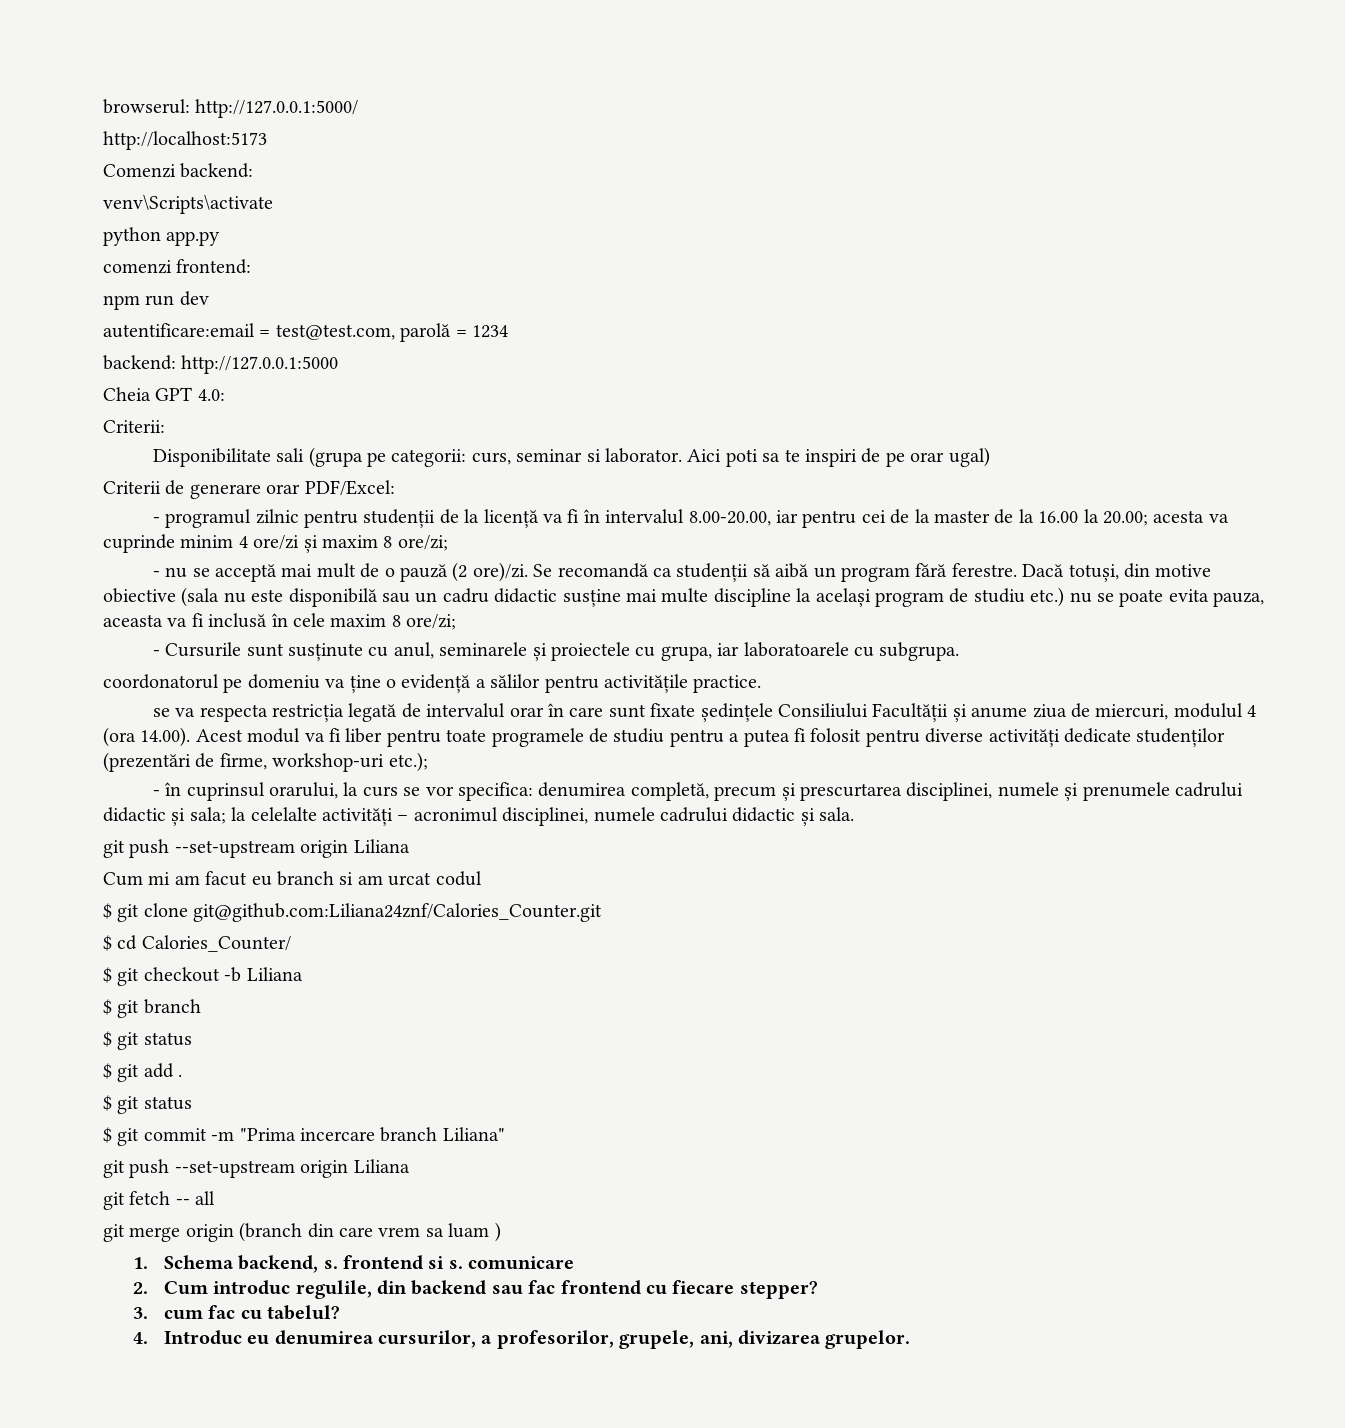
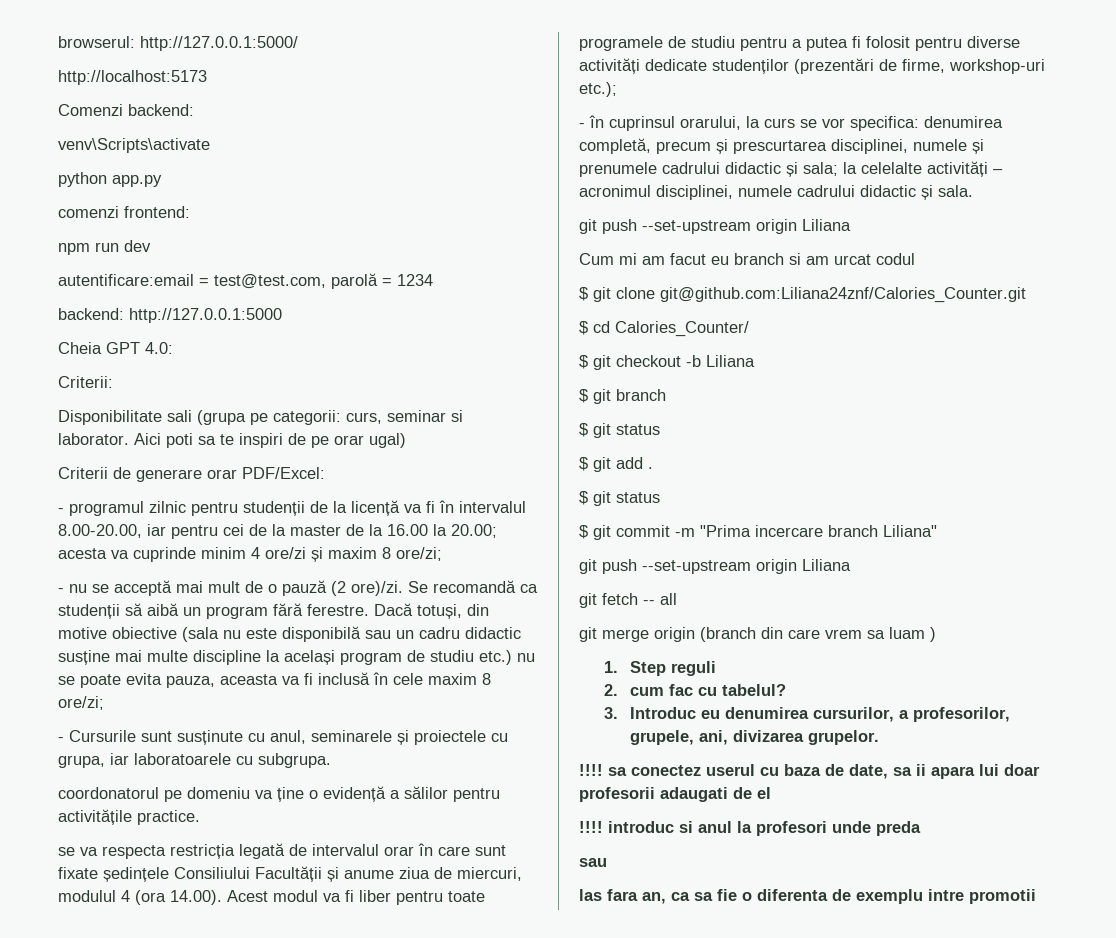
[163,1255,575,1273] [133,1280,818,1299] [133,1307,149,1319] Schema backend, s. frontend si s. comunicare // 2. Cum introduc regulile, din backend sau fac frontend cu fiecare stepper? // 3. -> [629,661,716,676] [604,684,619,696] Step reguli // 2.
[133,1332,149,1344] 4. -> [604,707,619,719] 3.
(911, 1339) none -> [579,764,1040,779] [579,787,771,802] [579,821,921,836] [579,858,607,867] [579,889,1036,904] // !!!! sa conectez userul cu baza de date, sa ii apara lui doar profesorii adaugati de el // !!!! introduc si anul la profesori unde preda // sau // las fara an, ca sa fie o diferenta de exemplu intre promotii

